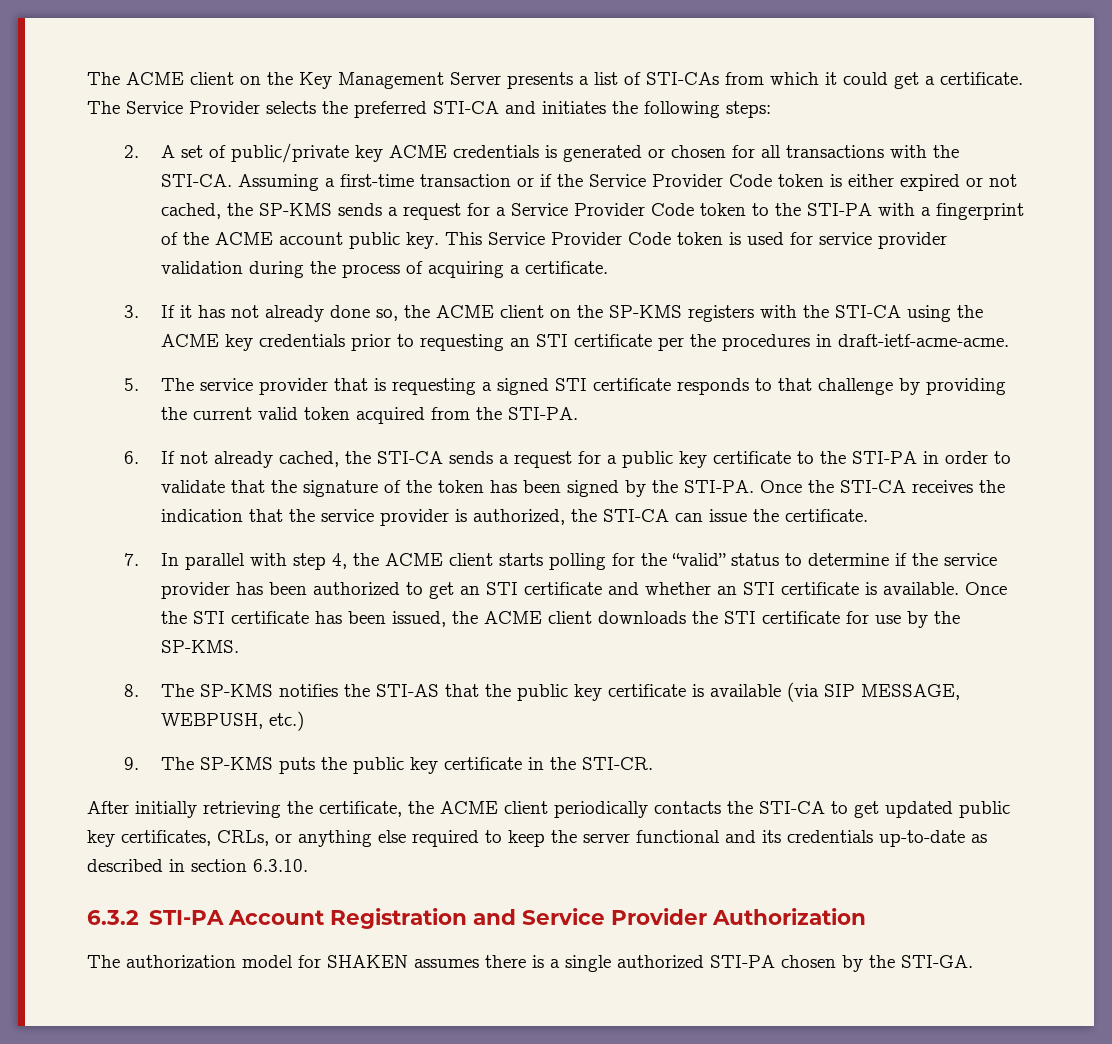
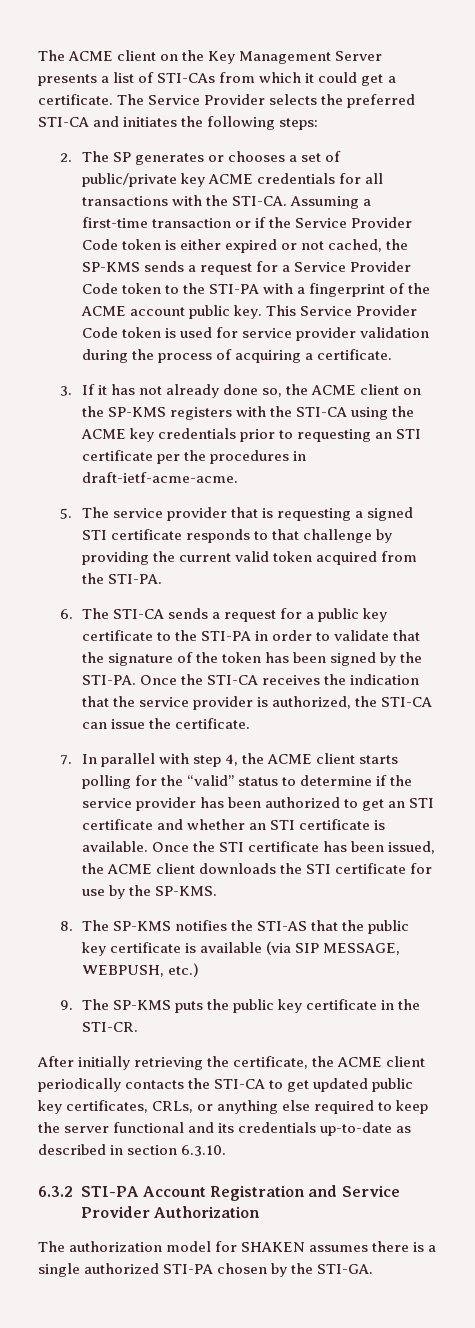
[161,145,176,158] A -> [81,151,298,165] The SP generates or chooses a
[545,145,727,162] is generated or chosen -> (336, 178) none
[161,451,372,468] If not already cached, the -> [81,608,109,619] The

